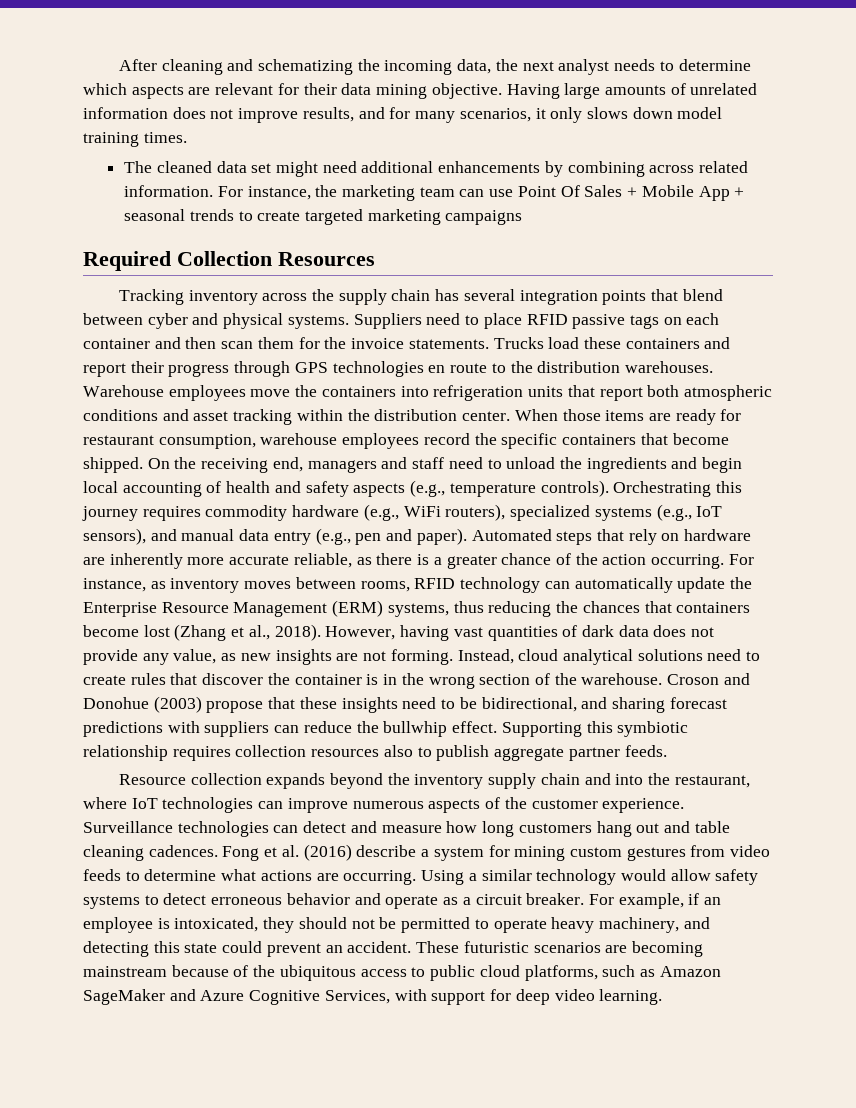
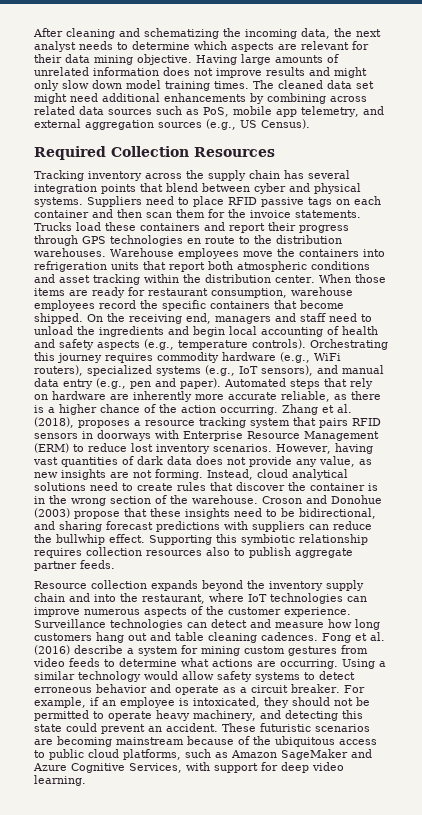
[302,107,628,123] results, and for many scenarios, it only slows -> [266,67,367,78] [34,80,89,91] results and might only slow
(187, 137) // -> (249, 85) none
[124,185,745,201] [124,209,523,225] information. For instance, the marketing team can use Point Of Sales + Mobile App + seasonal trends to create targeted marketing campaigns -> [79,106,384,117] [34,119,310,130] data sources such as PoS, mobile app telemetry, and external aggregation sources (e.g., US Census).
[446,555,497,569] greater -> [59,404,97,415] higher
[728,554,754,565] [83,577,752,593] [83,600,751,617] [83,624,321,641] For instance, as inventory moves between rooms, RFID technology can automatically update the Enterprise Resource Management (ERM) systems, thus reducing the chances that containers become lost (Zhang et al., 2018). -> [282,404,352,415] [34,417,381,428] [34,430,379,441] [34,443,272,454] Zhang et al. (2018), proposes a resource tracking system that pairs RFID sensors in doorways with Enterprise Resource Management (ERM) to reduce lost inventory scenarios.

